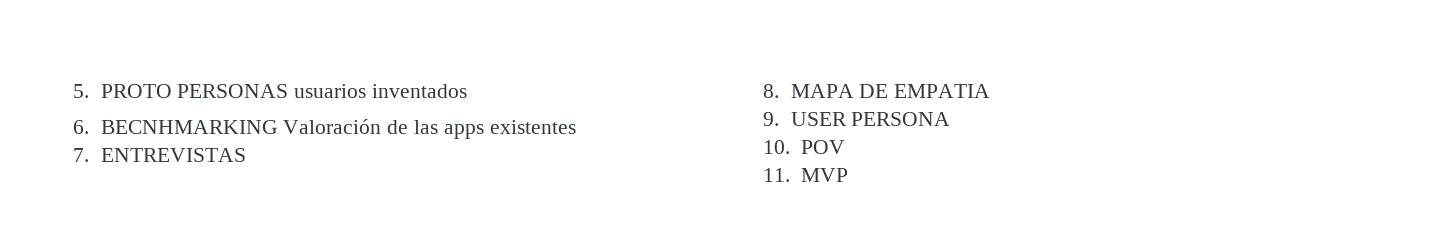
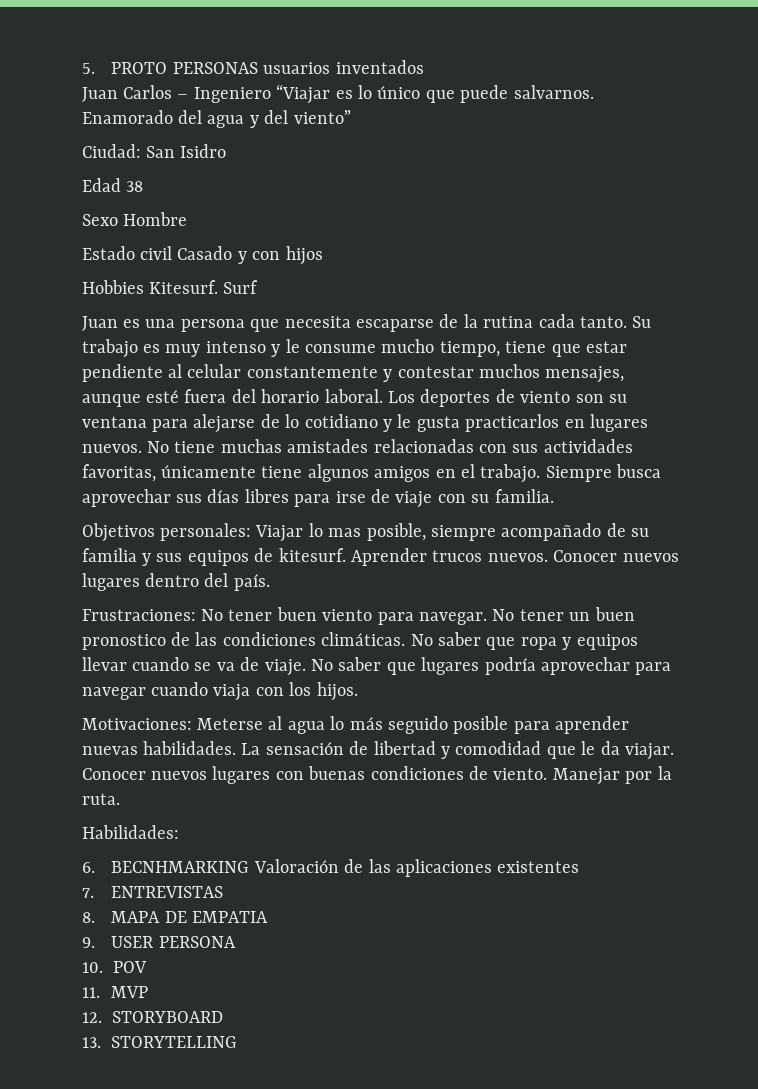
(468, 91) none -> [81,84,594,104] [81,110,351,128] [81,144,227,158] [81,178,144,192] [81,212,188,226] [81,246,323,265] [81,280,259,294] [81,314,652,332] [81,339,628,358] [81,364,625,383] [81,389,628,407] [81,414,649,433] [81,439,633,453] [81,464,662,483] [81,489,554,508] [81,523,650,542] [81,548,679,566] [81,573,270,591] [81,607,635,625] [81,632,638,650] [81,657,672,676] [81,682,358,701] [81,716,630,734] [81,741,675,760] [81,766,672,785] [81,793,120,805] [81,825,179,839] // Juan Carlos – Ingeniero “Viajar es lo único que puede salvarnos. Enamorado del agua y del viento” // Ciudad: San Isidro // Edad 38 // Sexo Hombre // Estado civil Casado y con hijos // Hobbies Kitesurf. Surf // Juan es una persona que necesita escaparse de la rutina cada tanto. Su trabajo es muy intenso y le consume mucho tiempo, tiene que estar pendiente al celular constantemente y contestar muchos mensajes, aunque esté fuera del horario laboral. Los deportes de viento son su ventana para alejarse de lo cotidiano y le gusta practicarlos en lugares nuevos. No tiene muchas amistades relacionadas con sus actividades favoritas, únicamente tiene algunos amigos en el trabajo. Siempre busca aprovechar sus días libres para irse de viaje con su familia. // Objetivos personales: Viajar lo mas posible, siempre acompañado de su familia y sus equipos de kitesurf. Aprender trucos nuevos. Conocer nuevos lugares dentro del país. // Frustraciones: No tener buen viento para navegar. No tener un buen pronostico de las condiciones climáticas. No saber que ropa y equipos llevar cuando se va de viaje. No saber que lugares podría aprovechar para navegar cuando viaja con los hijos. // Motivaciones: Meterse al agua lo más seguido posible para aprender nuevas habilidades. La sensación de libertad y comodidad que le da viajar. Conocer nuevos lugares con buenas condiciones de viento. Manejar por la ruta. // Habilidades:
[443,124,484,139] apps -> [395,859,492,877] aplicaciones
(848, 175) none -> [81,1011,223,1023] [81,1036,238,1048] // 12. STORYBOARD // 13. STORYTELLING

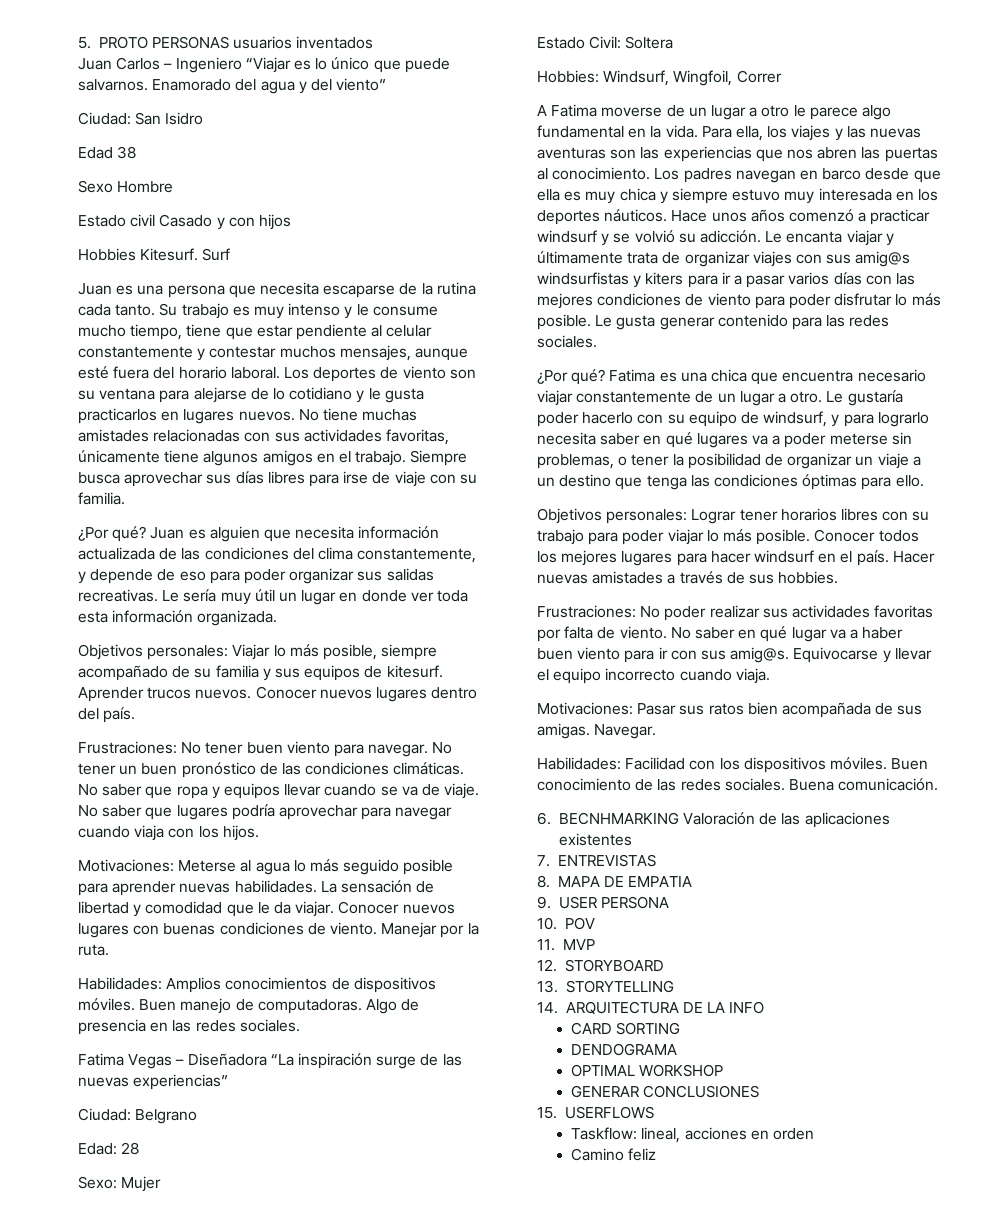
(554, 496) none -> [78,526,440,542] [78,547,477,563] [78,568,434,584] [78,589,468,605] [78,610,278,626] // ¿Por qué? Juan es alguien que necesita información actualizada de las condiciones del clima constantemente, y depende de eso para poder organizar sus salidas recreativas. Le sería muy útil un lugar en donde ver toda esta información organizada.
[328,528,362,537] mas -> [289,644,319,657] más
[81,634,166,650] pronostico -> [181,762,256,778] pronóstico
(179, 832) none -> [166,977,436,993] [78,998,420,1014] [78,1019,300,1035] [78,1053,462,1069] [78,1074,229,1090] [78,1108,198,1124] [78,1142,140,1155] [78,1176,162,1192] [537,36,674,49] [537,70,782,86] [537,104,891,120] [537,125,921,141] [537,146,938,162] [537,167,941,183] [537,188,938,204] [537,209,931,225] [537,230,894,246] [537,251,911,267] [537,272,915,288] [537,293,941,309] [537,314,890,330] [537,335,598,348] [537,369,926,385] [537,390,903,406] [537,411,929,427] [537,432,912,448] [537,453,921,469] [537,474,924,490] [537,508,930,524] [537,529,919,545] [537,550,935,566] [537,571,839,584] [537,605,934,621] [537,626,904,642] [537,647,932,663] [537,668,770,684] [537,702,923,718] [537,723,657,739] [537,757,929,773] [537,778,939,791] Amplios conocimientos de dispositivos móviles. Buen manejo de computadoras. Algo de presencia en las redes sociales. // Fatima Vegas – Diseñadora “La inspiración surge de las nuevas experiencias” // Ciudad: Belgrano // Edad: 28 // Sexo: Mujer // Estado Civil: Soltera // Hobbies: Windsurf, Wingfoil, Correr // A Fatima moverse de un lugar a otro le parece algo fundamental en la vida. Para ella, los viajes y las nuevas aventuras son las experiencias que nos abren las puertas al conocimiento. Los padres navegan en barco desde que ella es muy chica y siempre estuvo muy interesada en los deportes náuticos. Hace unos años comenzó a practicar windsurf y se volvió su adicción. Le encanta viajar y últimamente trata de organizar viajes con sus amig@s windsurfistas y kiters para ir a pasar varios días con las mejores condiciones de viento para poder disfrutar lo más posible. Le gusta generar contenido para las redes sociales. // ¿Por qué? Fatima es una chica que encuentra necesario viajar constantemente de un lugar a otro. Le gustaría poder hacerlo con su equipo de windsurf, y para lograrlo necesita saber en qué lugares va a poder meterse sin problemas, o tener la posibilidad de organizar un viaje a un destino que tenga las condiciones óptimas para ello. // Objetivos personales: Lograr tener horarios libres con su trabajo para poder viajar lo más posible. Conocer todos los mejores lugares para hacer windsurf en el país. Hacer nuevas amistades a través de sus hobbies. // Frustraciones: No poder realizar sus actividades favoritas por falta de viento. No saber en qué lugar va a haber buen viento para ir con sus amig@s. Equivocarse y llevar el equipo incorrecto cuando viaja. // Motivaciones: Pasar sus ratos bien acompañada de sus amigas. Navegar. // Habilidades: Facilidad con los dispositivos móviles. Buen conocimiento de las redes sociales. Buena comunicación.
(238, 1042) none -> [537,1001,765,1015] [571,1022,681,1035] [571,1043,678,1056] [571,1064,724,1077] [571,1085,760,1098] [537,1106,654,1119] [571,1127,815,1143] [571,1148,657,1161] // 14. ARQUITECTURA DE LA INFO // CARD SORTING // DENDOGRAMA // OPTIMAL WORKSHOP // GENERAR CONCLUSIONES // 15. USERFLOWS // Taskflow: lineal, acciones en orden // Camino feliz

